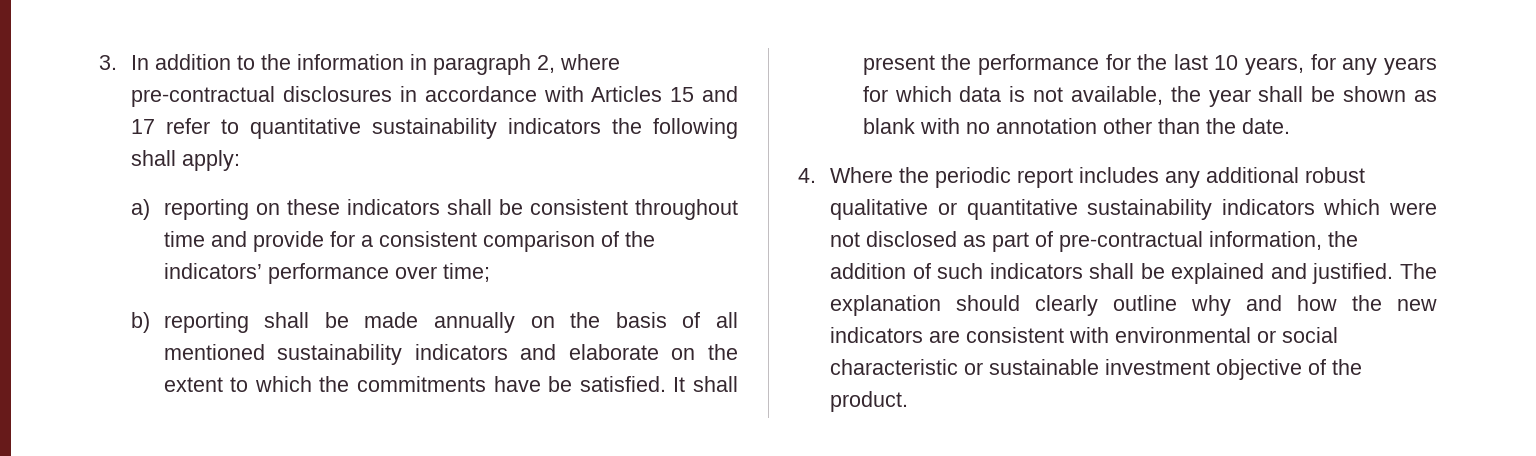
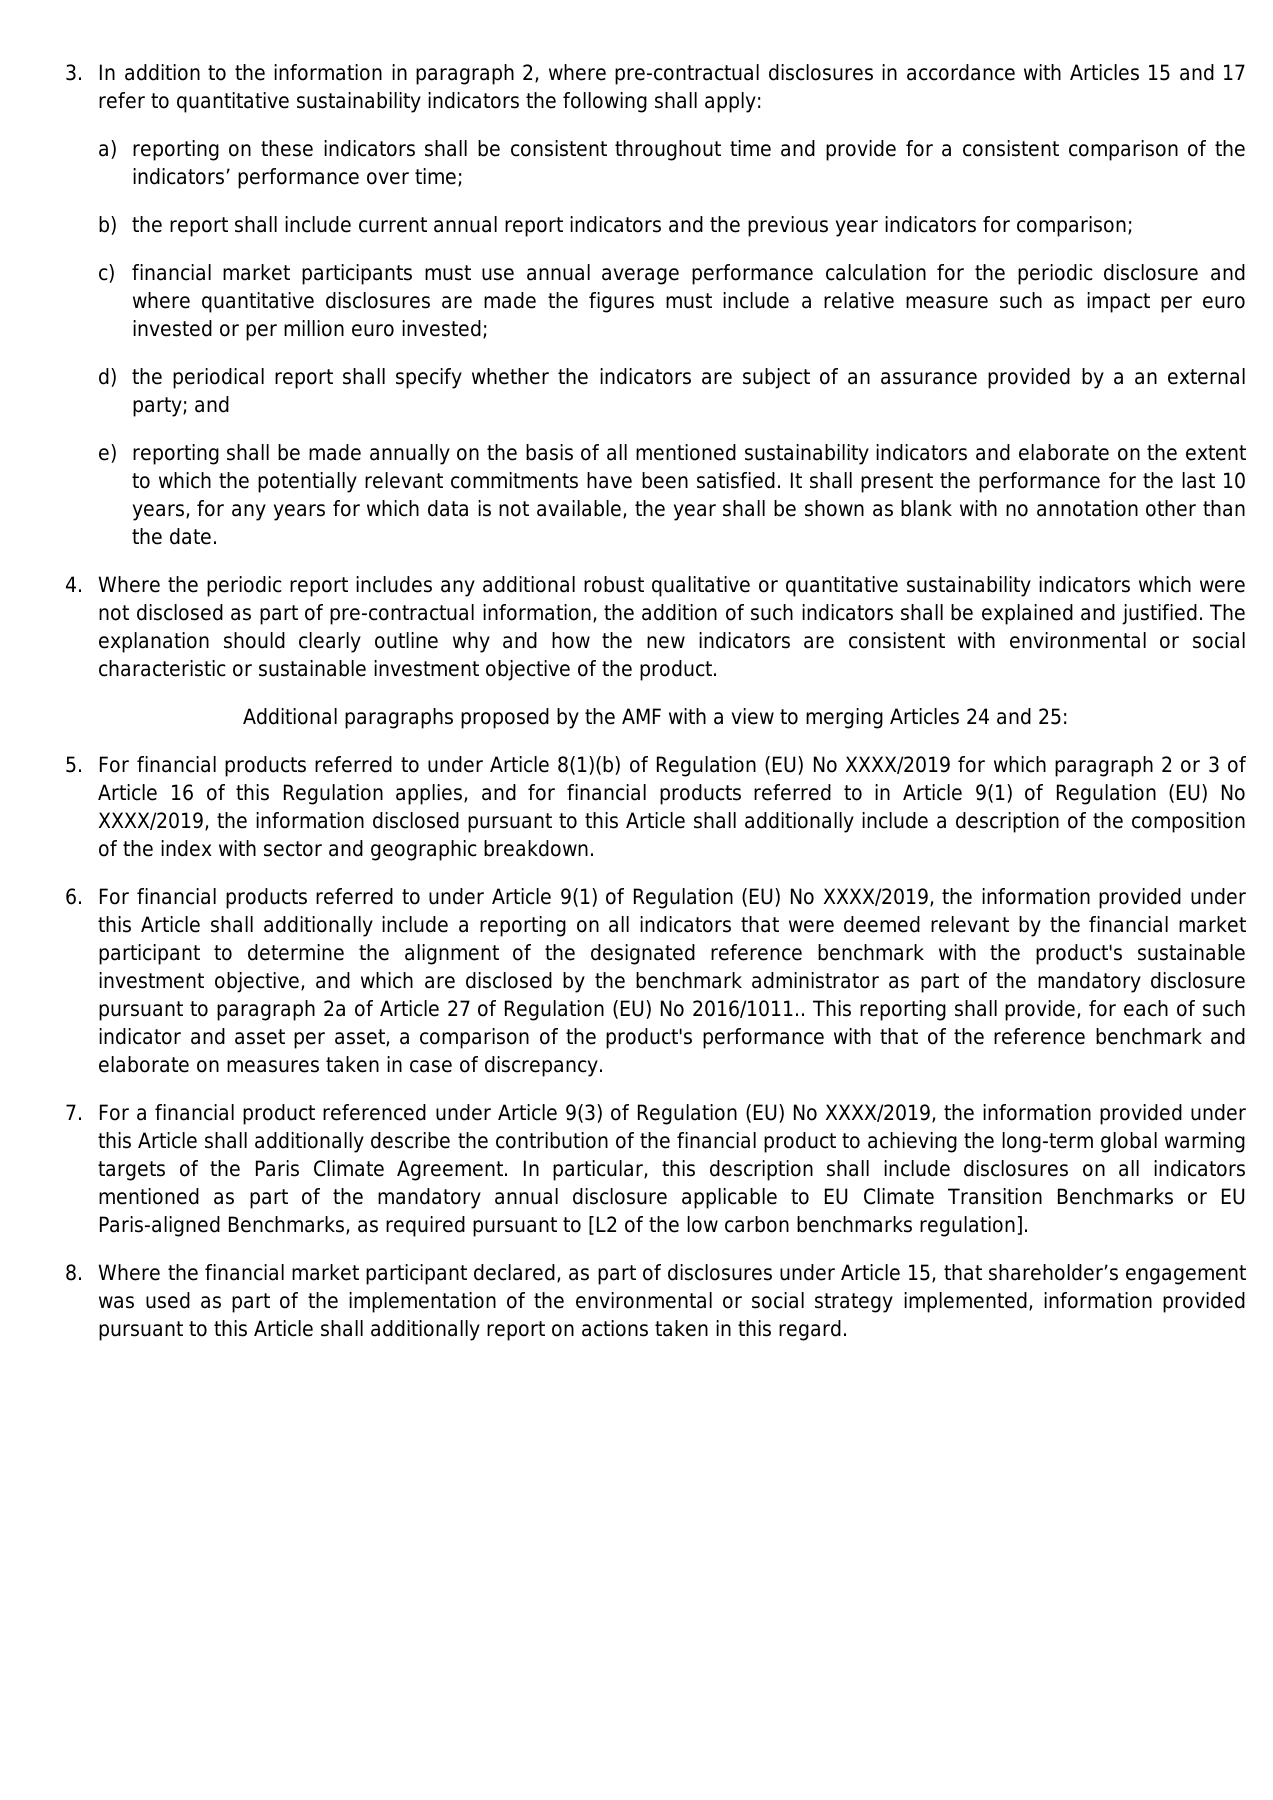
(151, 322) none -> [131,216,1133,237] [98,264,1246,285] [131,292,1246,313] [131,320,488,341] [98,368,1247,389] [131,396,230,417] [98,444,118,463] the report shall include current annual report indicators and the previous year indicators for comparison; // c) financial market participants must use annual average performance calculation for the periodic disclosure and where quantitative disclosures are made the figures must include a relative measure such as impact per euro invested or per million euro invested; // d) the periodical report shall specify whether the indicators are subject of an assurance provided by a an external party; and // e)
(350, 384) none -> [257,472,444,493] potentially relevant
[548,376,573,392] be -> [640,472,689,489] been
(909, 401) none -> [243,708,1068,729] [65,756,1247,777] [98,784,1246,805] [98,812,1246,833] [98,840,596,861] [65,888,1246,909] [98,916,1247,937] [98,944,1246,965] [98,972,1247,993] [98,1000,1246,1021] [98,1028,1247,1049] [98,1056,605,1077] [65,1104,1246,1125] [98,1132,1246,1153] [98,1160,1246,1181] [98,1188,1246,1209] [98,1216,1030,1237] [65,1264,1247,1285] [98,1292,1246,1313] [98,1320,849,1341] // Additional paragraphs proposed by the AMF with a view to merging Articles 24 and 25: // 5. For financial products referred to under Article 8(1)(b) of Regulation (EU) No XXXX/2019 for which paragraph 2 or 3 of Article 16 of this Regulation applies, and for financial products referred to in Article 9(1) of Regulation (EU) No XXXX/2019, the information disclosed pursuant to this Article shall additionally include a description of the composition of the index with sector and geographic breakdown. // 6. For financial products referred to under Article 9(1) of Regulation (EU) No XXXX/2019, the information provided under this Article shall additionally include a reporting on all indicators that were deemed relevant by the financial market participant to determine the alignment of the designated reference benchmark with the product's sustainable investment objective, and which are disclosed by the benchmark administrator as part of the mandatory disclosure pursuant to paragraph 2a of Article 27 of Regulation (EU) No 2016/1011.. This reporting shall provide, for each of such indicator and asset per asset, a comparison of the product's performance with that of the reference benchmark and elaborate on measures taken in case of discrepancy. // 7. For a financial product referenced under Article 9(3) of Regulation (EU) No XXXX/2019, the information provided under this Article shall additionally describe the contribution of the financial product to achieving the long-term global warming targets of the Paris Climate Agreement. In particular, this description shall include disclosures on all indicators mentioned as part of the mandatory annual disclosure applicable to EU Climate Transition Benchmarks or EU Paris-aligned Benchmarks, as required pursuant to [L2 of the low carbon benchmarks regulation]. // 8. Where the financial market participant declared, as part of disclosures under Article 15, that shareholder’s engagement was used as part of the implementation of the environmental or social strategy implemented, information provided pursuant to this Article shall additionally report on actions taken in this regard.

